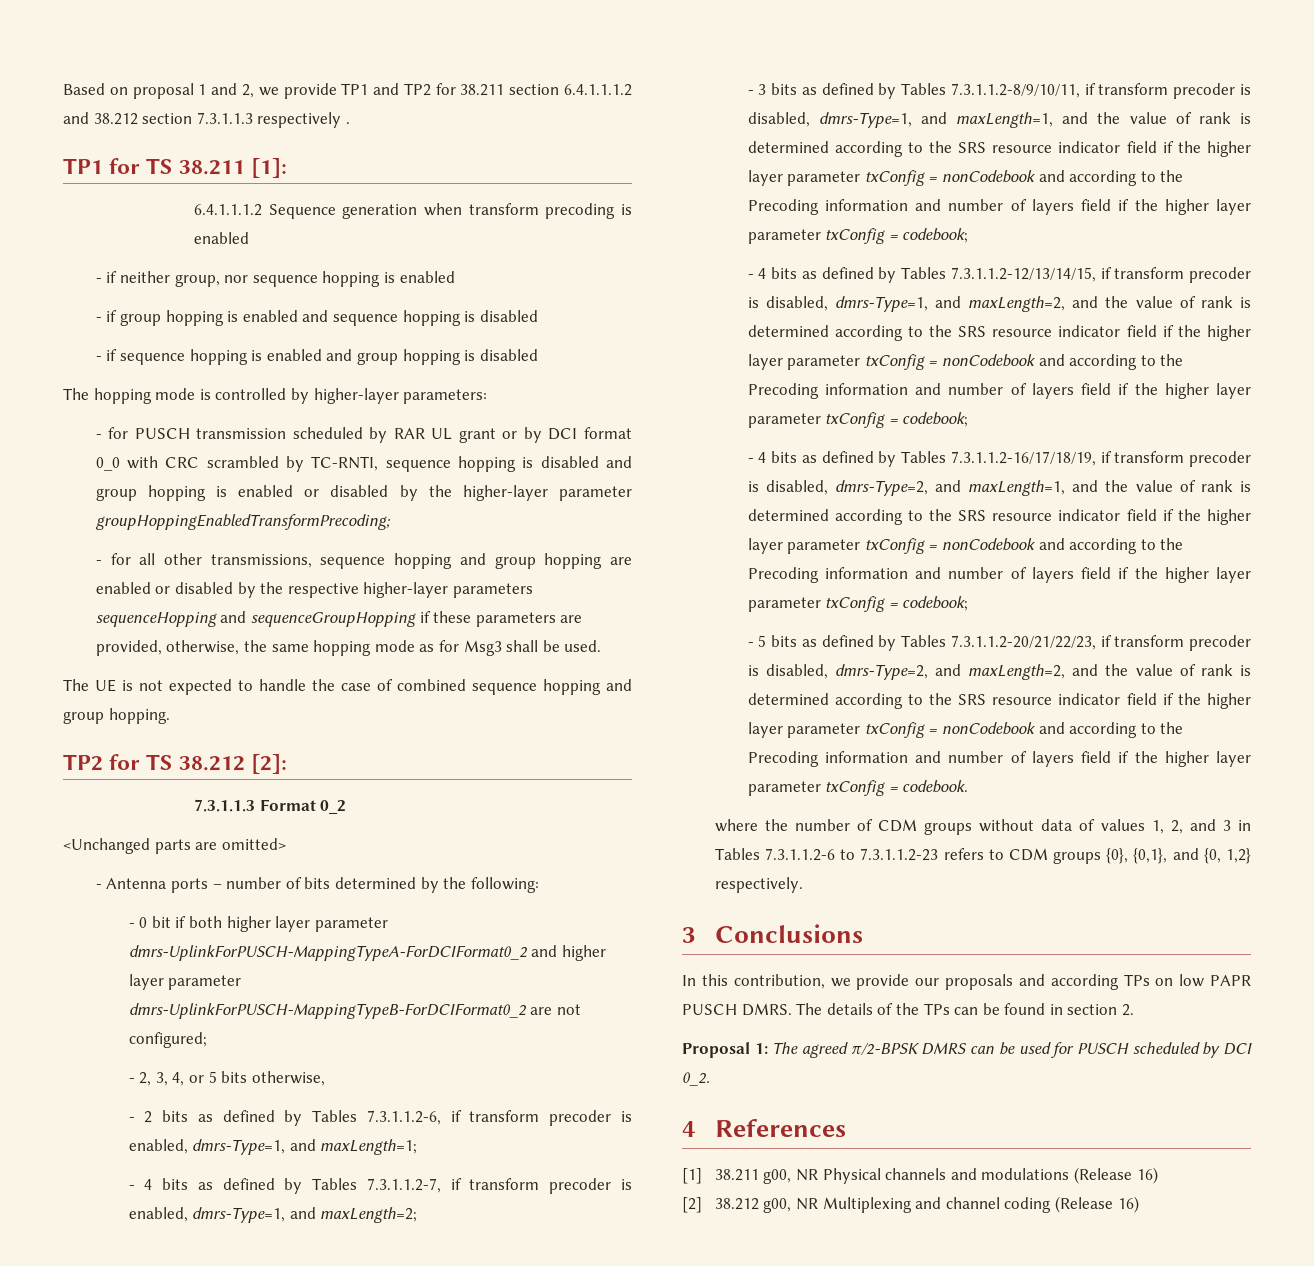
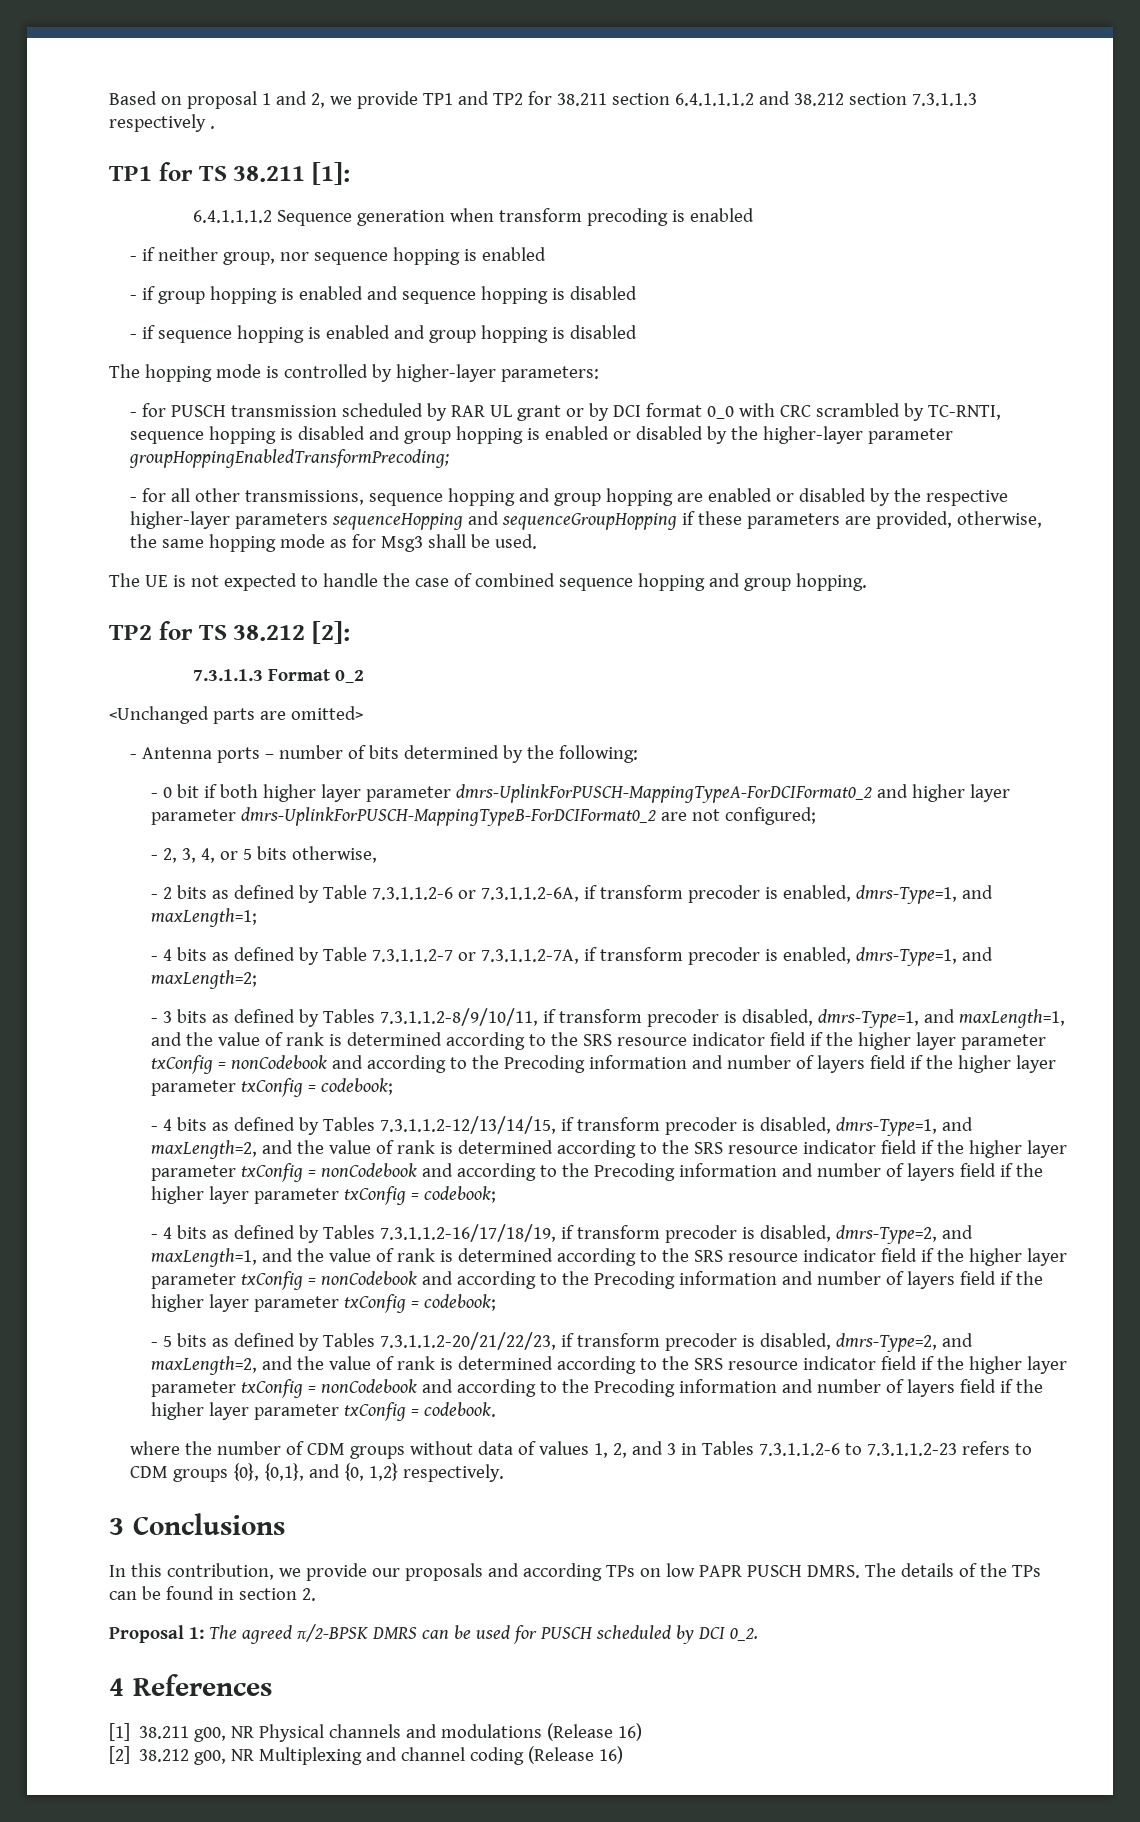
[312,1110,441,1125] Tables 7.3.1.1.2-6, -> [322,885,579,902] Table 7.3.1.1.2-6 or 7.3.1.1.2-6A,
[312,1178,441,1193] Tables 7.3.1.1.2-7, -> [322,947,579,964] Table 7.3.1.1.2-7 or 7.3.1.1.2-7A,

